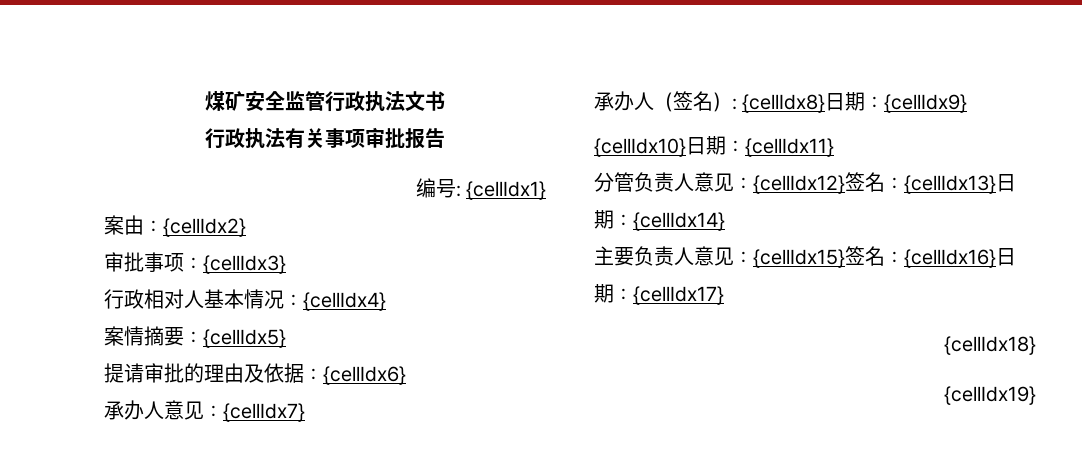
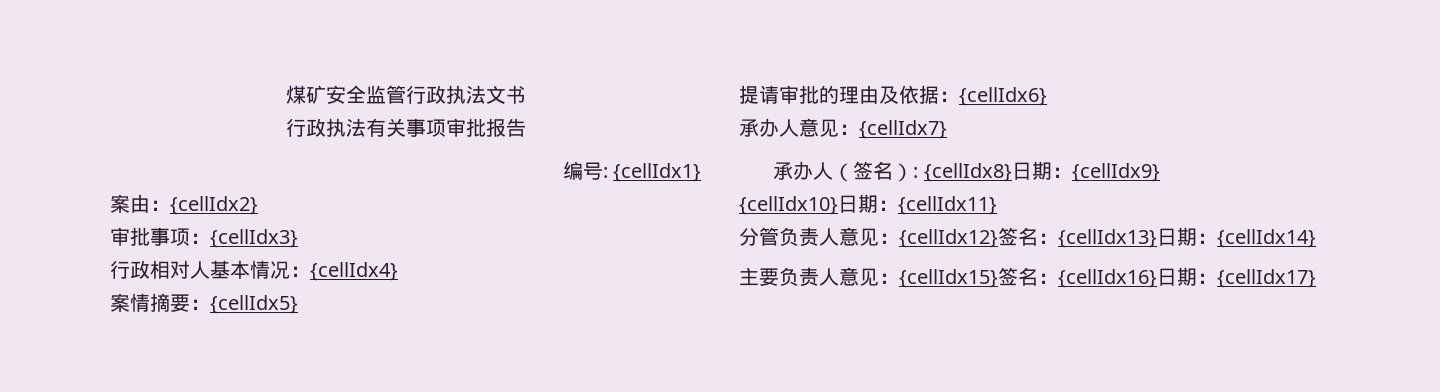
[944,336,1036,355] [944,386,1036,405] // {cellIdx18} // {cellIdx19} -> (1316, 278) none

